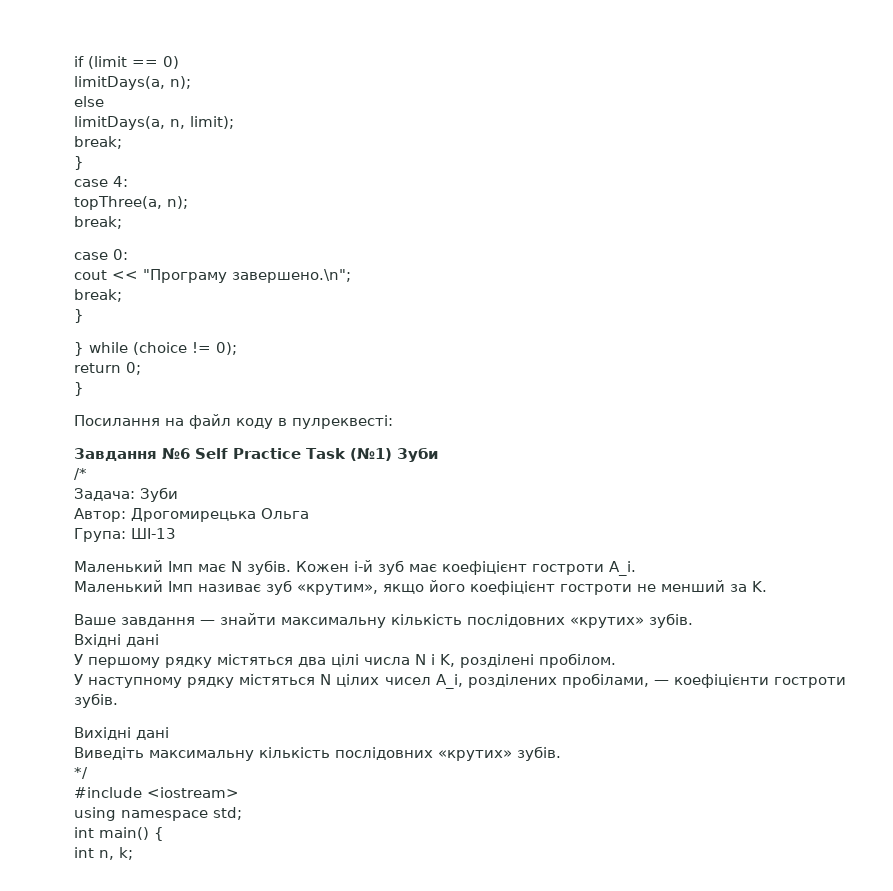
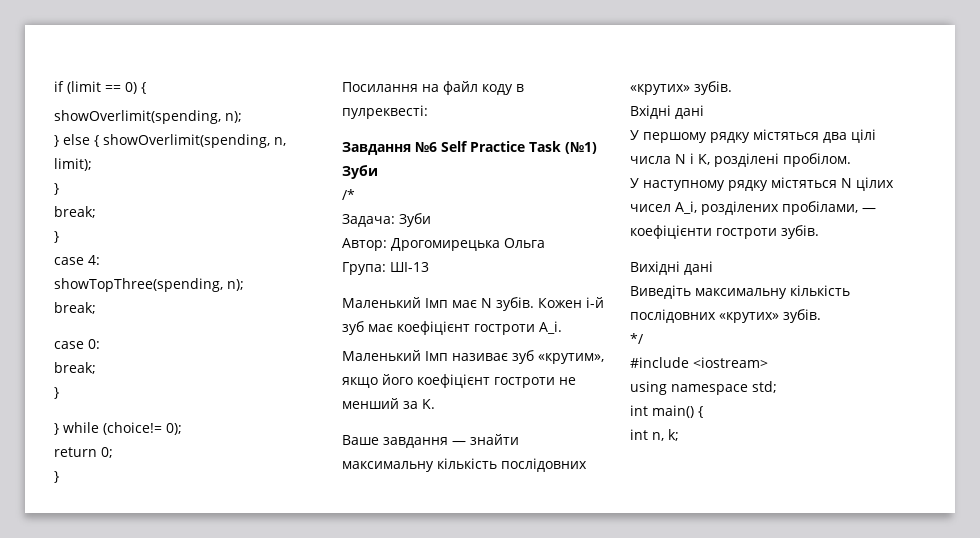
[74,76,191,90] // limitDays(a, n); // -> [141,82,146,94] [54,110,242,124] [54,135,59,147] { // showOverlimit(spending, n); // }
[74,116,165,130] // limitDays(a, -> [94,134,270,148] { showOverlimit(spending,
(234, 122) none -> [54,183,59,195] // }
[74,196,162,210] topThree(a, -> [54,278,223,292] showTopThree(spending,
[74,269,351,283] // cout << "Програму завершено.\n"; -> (100, 344) none
[133,342,211,355] (choice != -> [103,422,162,435] (choice!=

